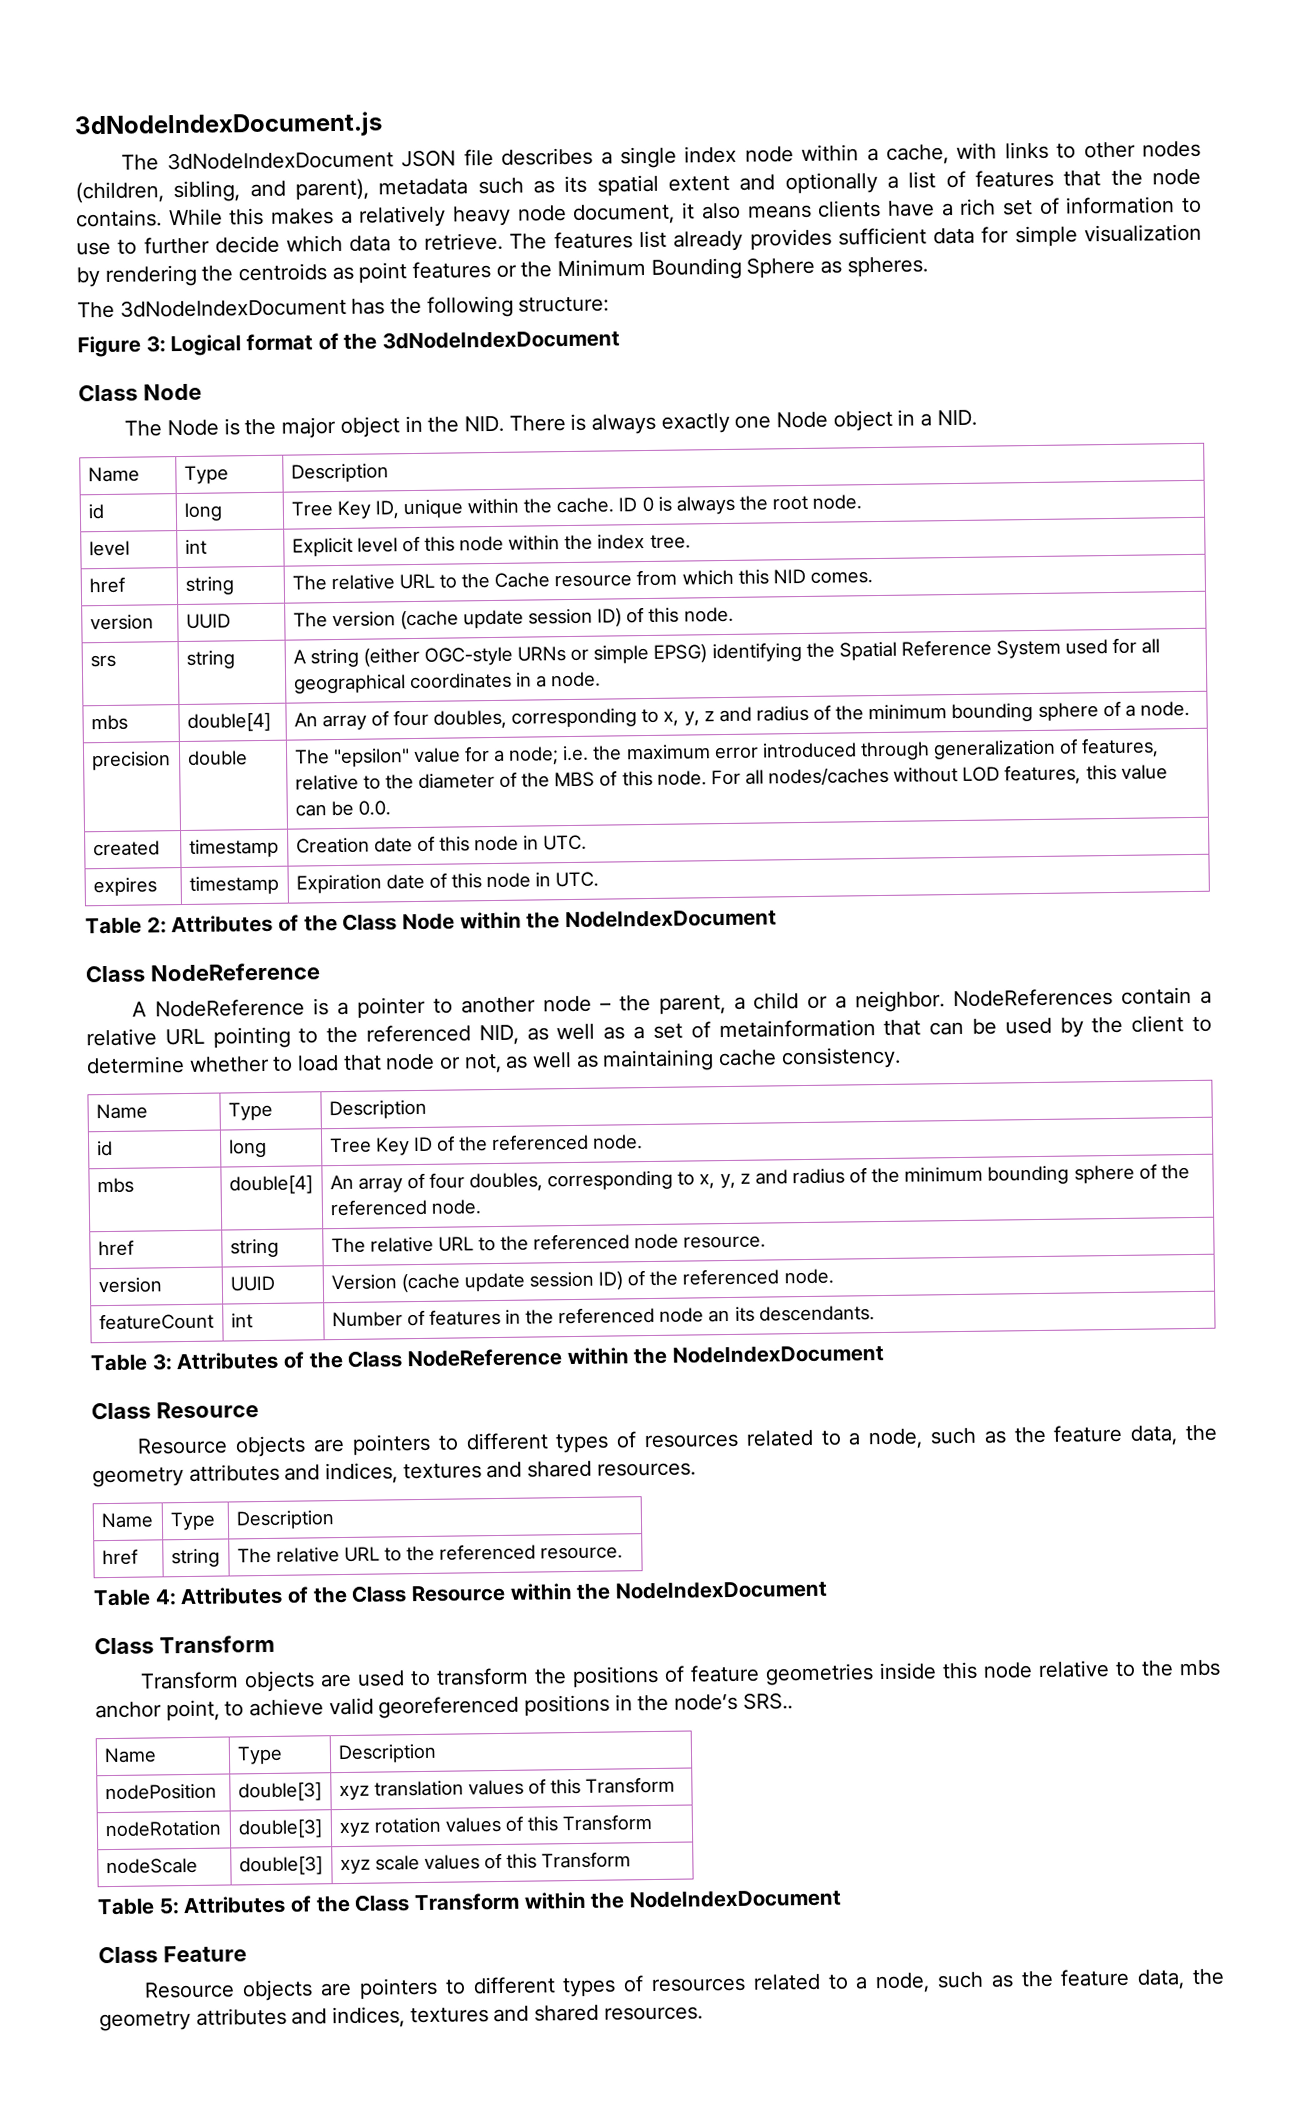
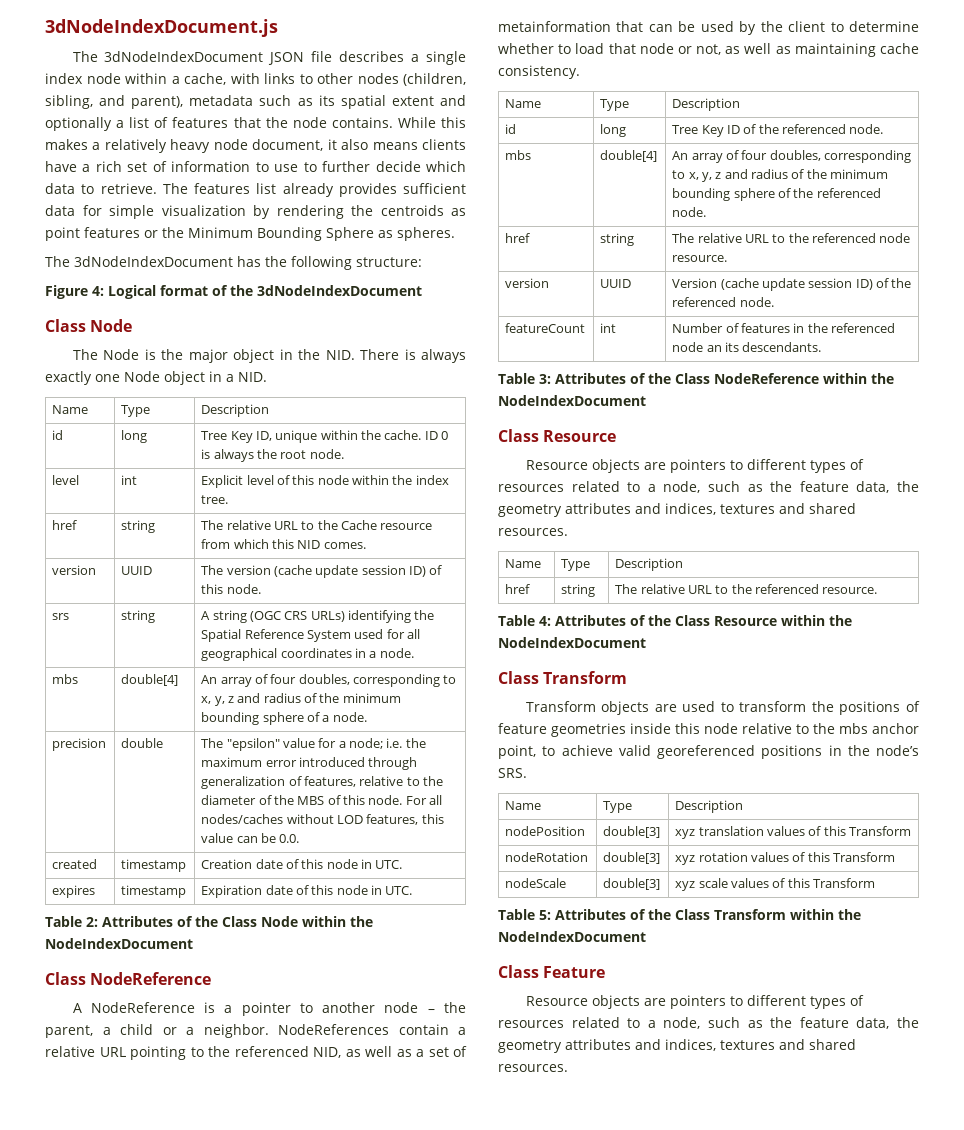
[145,335,166,353] 3: -> [92,286,104,296] 4:
[362,644,708,667] (either OGC-style URNs or simple EPSG) -> [249,611,345,622] (OGC CRS URLs)
[742,1692,793,1710] SRS.. -> [498,768,527,778] SRS.

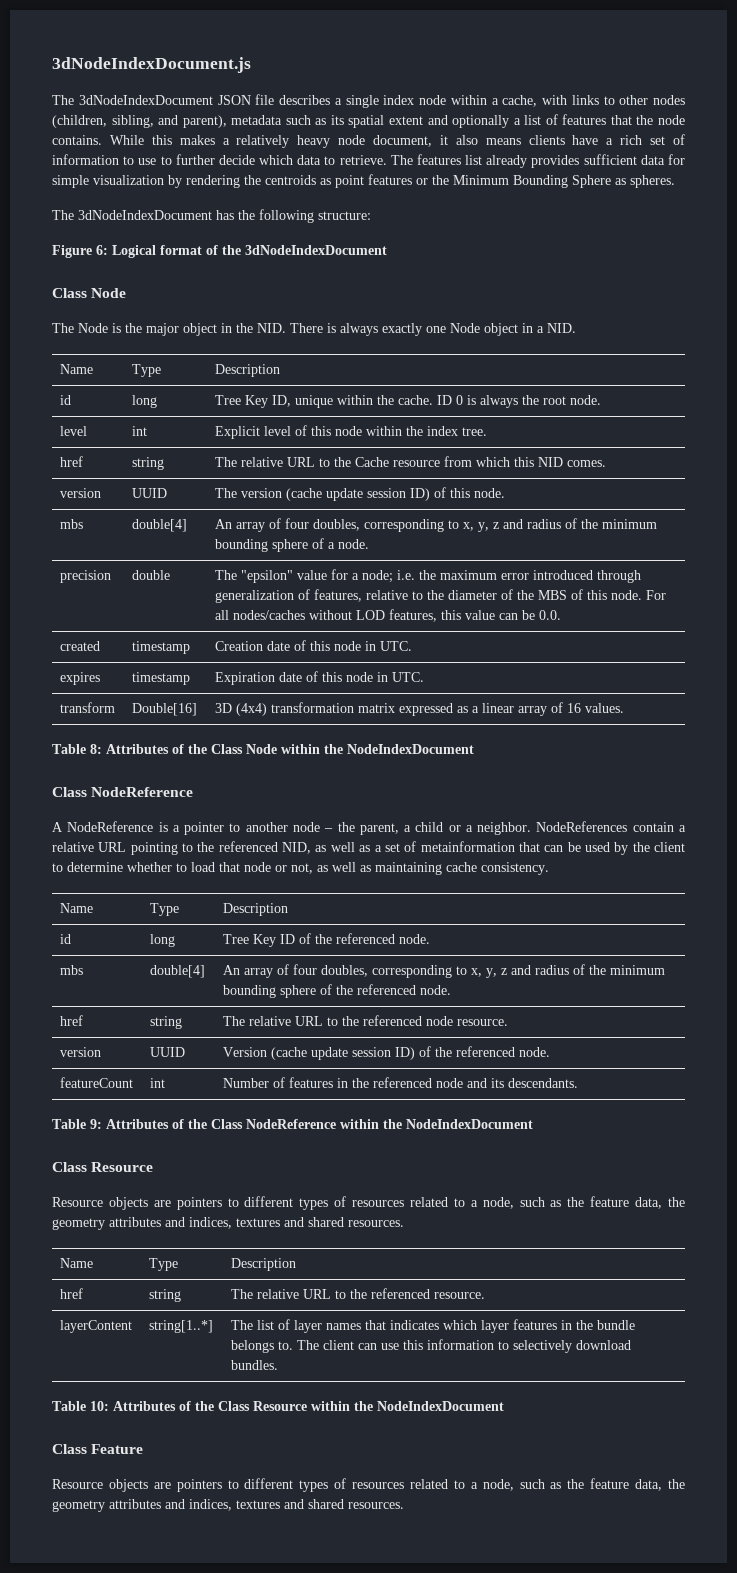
[92,286,104,296] 4: -> [96,245,108,255] 6:
[52,613,70,620] [121,610,156,623] [201,610,435,623] [201,629,421,642] [201,648,414,661] // srs | string | A string (OGC CRS URLs) identifying the Spatial Reference System used for all geographical coordinates in a node. -> (506, 493) none
[45,916,98,927] // Table 2: -> [60,702,116,713] [132,703,198,716] [215,702,625,716] [52,744,102,754] // transform | Double[16] | 3D (4x4) transformation matrix expressed as a linear array of 16 values. // Table 8:
[706,345,722,352] an -> [467,1078,488,1088] and
[538,374,551,384] 3: -> [90,1119,102,1129] 9:
[498,615,551,626] // Table 4: -> [60,1320,133,1333] [149,1320,214,1333] [231,1319,636,1333] [231,1339,632,1353] [231,1360,279,1370] [52,1401,109,1411] // layerContent | string[1..*] | The list of layer names that indicates which layer features in the bundle belongs to. The client can use this information to selectively download bundles. // Table 10:
[498,671,628,684] [525,701,920,715] [498,723,919,737] [498,745,919,759] [498,768,527,778] [505,801,542,810] [603,801,633,813] [675,800,744,813] [505,826,586,836] [603,826,661,838] [675,826,912,839] [505,852,589,862] [603,852,661,864] [675,852,896,865] [505,878,567,888] [603,878,661,890] [675,878,876,891] [498,909,861,920] [498,931,646,942] // Class Transform // Transform objects are used to transform the positions of feature geometries inside this node relative to the mbs anchor point, to achieve valid georeferenced positions in the node’s SRS. // Name | Type | Description // nodePosition | double[3] | xyz translation values of this Transform // nodeRotation | double[3] | xyz rotation values of this Transform // nodeScale | double[3] | xyz scale values of this Transform // Table 5: Attributes of the Class Transform within the NodeIndexDocument -> (504, 1406) none

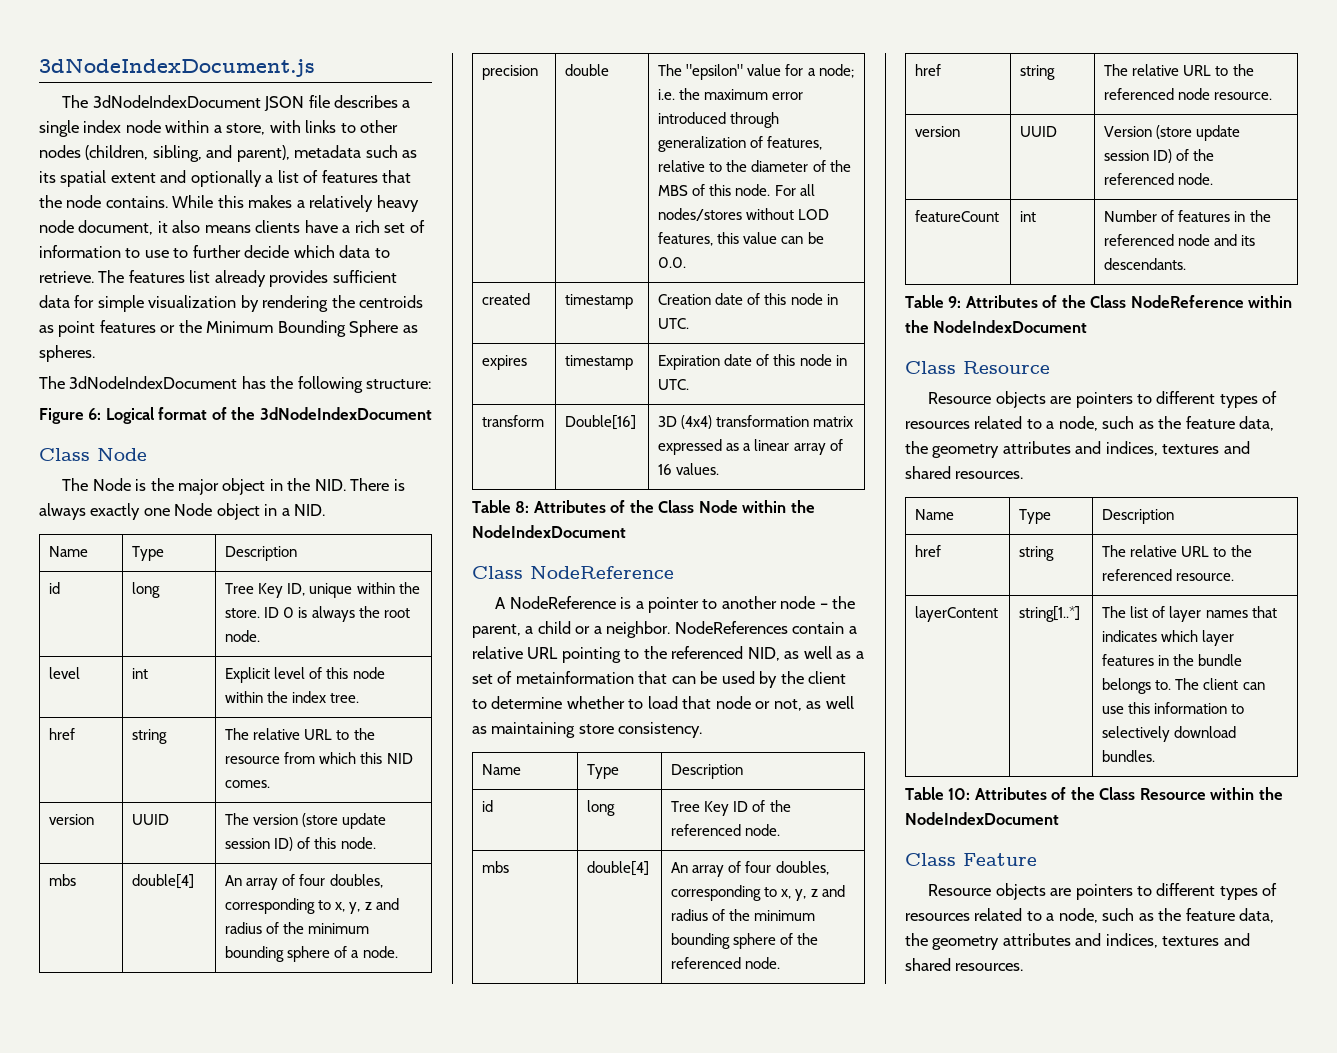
[502,95,538,107] cache, -> [226,123,266,135] store,
[398,395,434,405] cache. -> [225,608,261,618] store.
[355,457,390,467] Cache -> (375, 734) none
[286,488,323,501] (cache -> [302,813,339,827] (store
[233,610,306,620] nodes/caches -> [658,208,743,221] nodes/stores
[446,862,477,872] cache -> [578,724,614,734] store
[271,1047,308,1060] (cache -> [1156,125,1193,139] (store

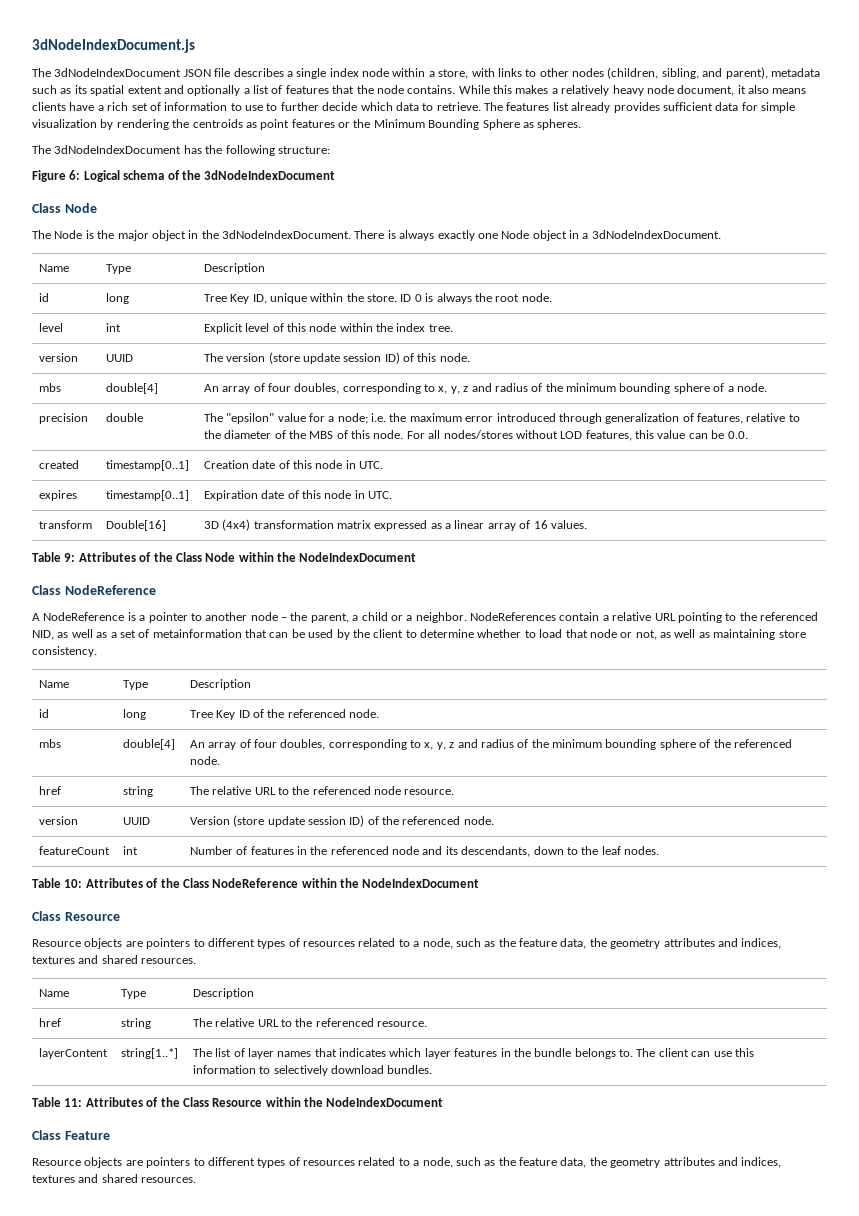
[158,407,208,420] format -> [123,170,165,180] schema
[314,479,346,491] NID. -> [222,230,351,239] 3dNodeIndexDocument.
[294,504,326,516] NID. -> [591,230,721,239] 3dNodeIndexDocument.
[49,728,76,740] [132,729,168,744] [225,728,375,740] [225,752,413,764] [225,780,271,788] // href | string | The relative URL to the resource from which this NID comes. -> (453, 328) none
[565,294,634,309] timestamp -> [105,460,189,471] timestamp[0..1]
[565,355,634,370] timestamp -> [105,490,189,501] timestamp[0..1]
[515,501,530,513] 8: -> [64,553,76,562] 9:
[1104,258,1187,270] [905,295,962,308] descendants. // Table 9: -> [461,846,660,857] [32,878,83,888] descendants, down to the leaf nodes. // Table 10:
[948,788,971,800] 10: -> [64,1098,83,1107] 11:

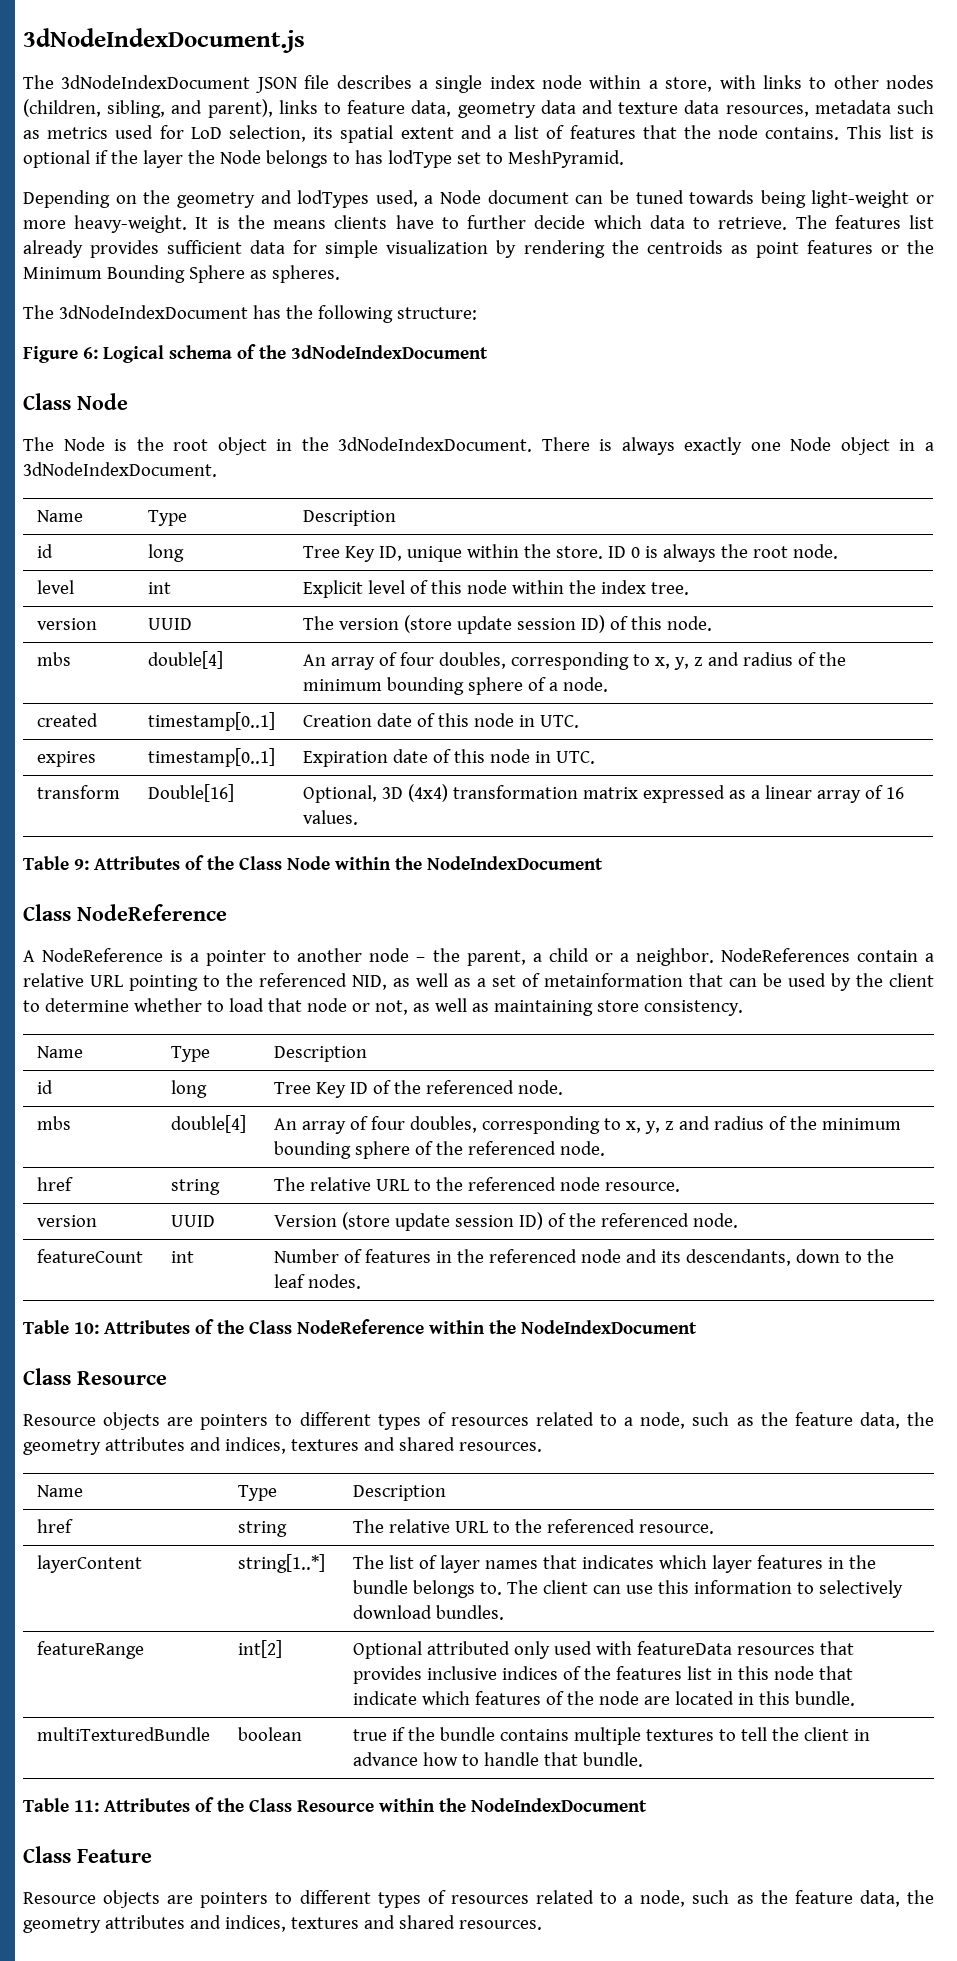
[770,68,820,77] [32,85,72,94] metadata such as -> [278,100,935,118] [23,125,306,142] links to feature data, geometry data and texture data resources, metadata such as metrics used for LoD selection,
[187,85,241,96] optionally -> (492, 132) none
[458,85,807,96] [32,102,263,111] While this makes a relatively heavy node document, it also means clients have a rich set of information to use -> [846,125,935,139] [23,150,624,168] [23,190,934,208] [23,215,434,233] This list is optional if the layer the Node belongs to has lodType set to MeshPyramid. // Depending on the geometry and lodTypes used, a Node document can be tuned towards being light-weight or more heavy-weight. It is the means clients have
[117,230,149,241] major -> [173,439,209,451] root
[38,413,88,424] [105,413,143,422] [203,413,800,424] [203,430,748,441] // precision | double | The "epsilon" value for a node; i.e. the maximum error introduced through generalization of features, relative to the diameter of the MBS of this node. For all nodes/stores without LOD features, this value can be 0.0. -> (608, 684) none
(166, 525) none -> [302,785,377,803] Optional,
(433, 1069) none -> [36,1641,144,1659] [237,1640,282,1658] [352,1641,854,1659] [352,1666,853,1684] [352,1691,855,1706] [36,1727,210,1741] [237,1727,302,1741] [352,1727,870,1745] [352,1752,643,1767] // featureRange | int[2] | Optional attributed only used with featureData resources that provides inclusive indices of the features list in this node that indicate which features of the node are located in this bundle. // multiTexturedBundle | boolean | true if the bundle contains multiple textures to tell the client in advance how to handle that bundle.

